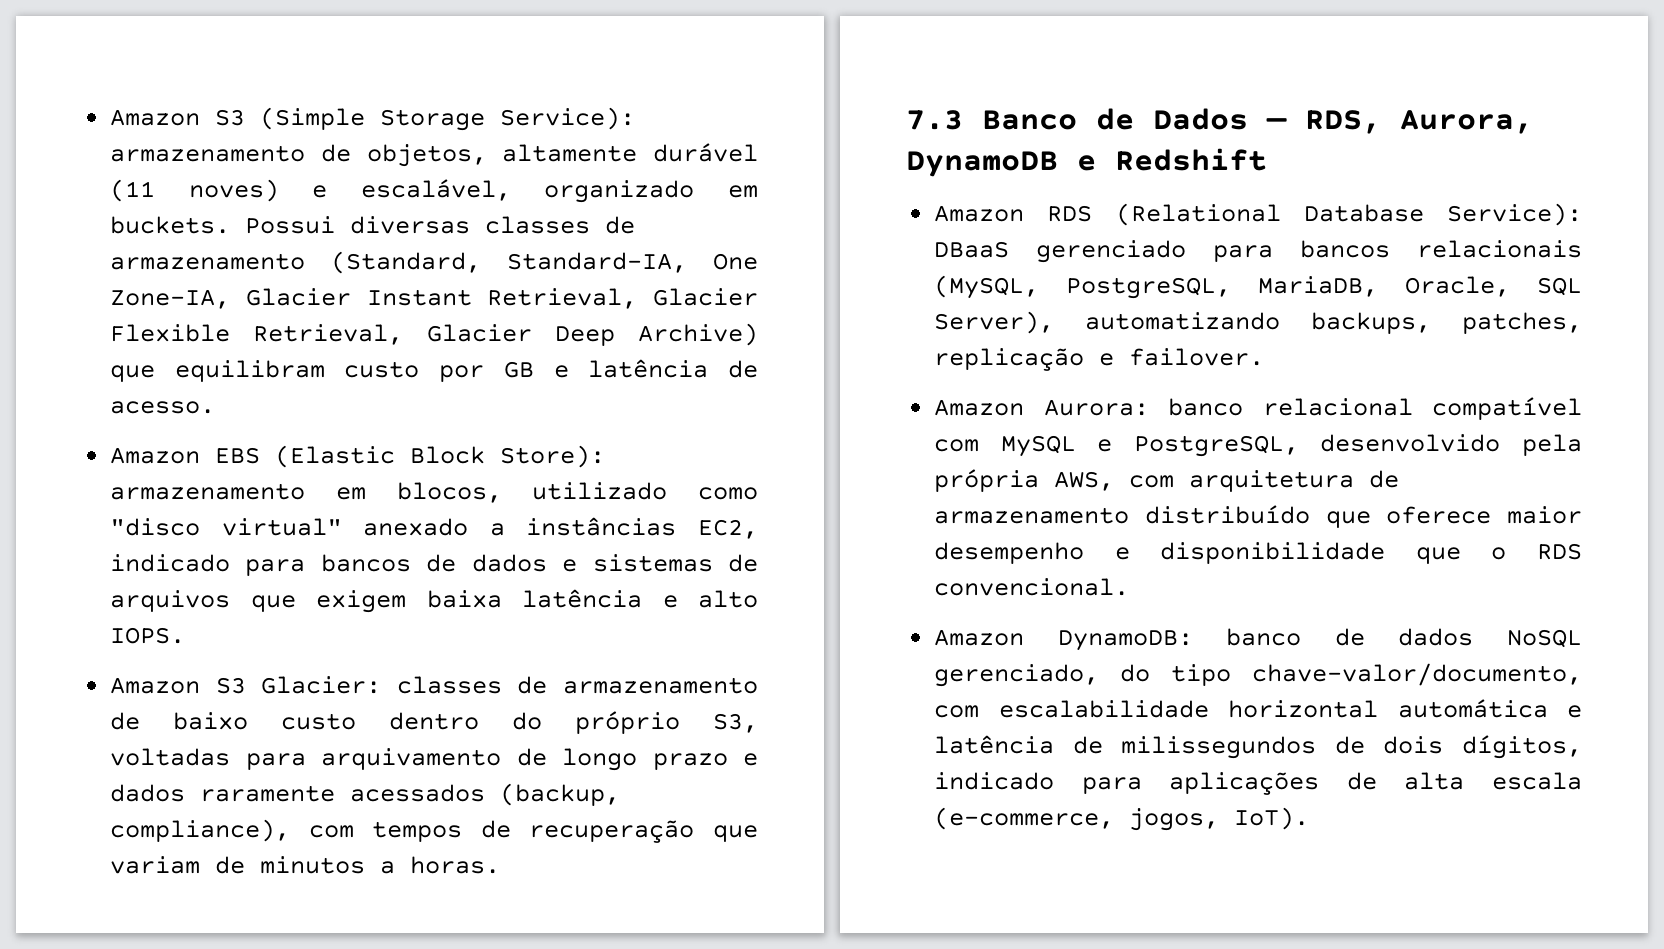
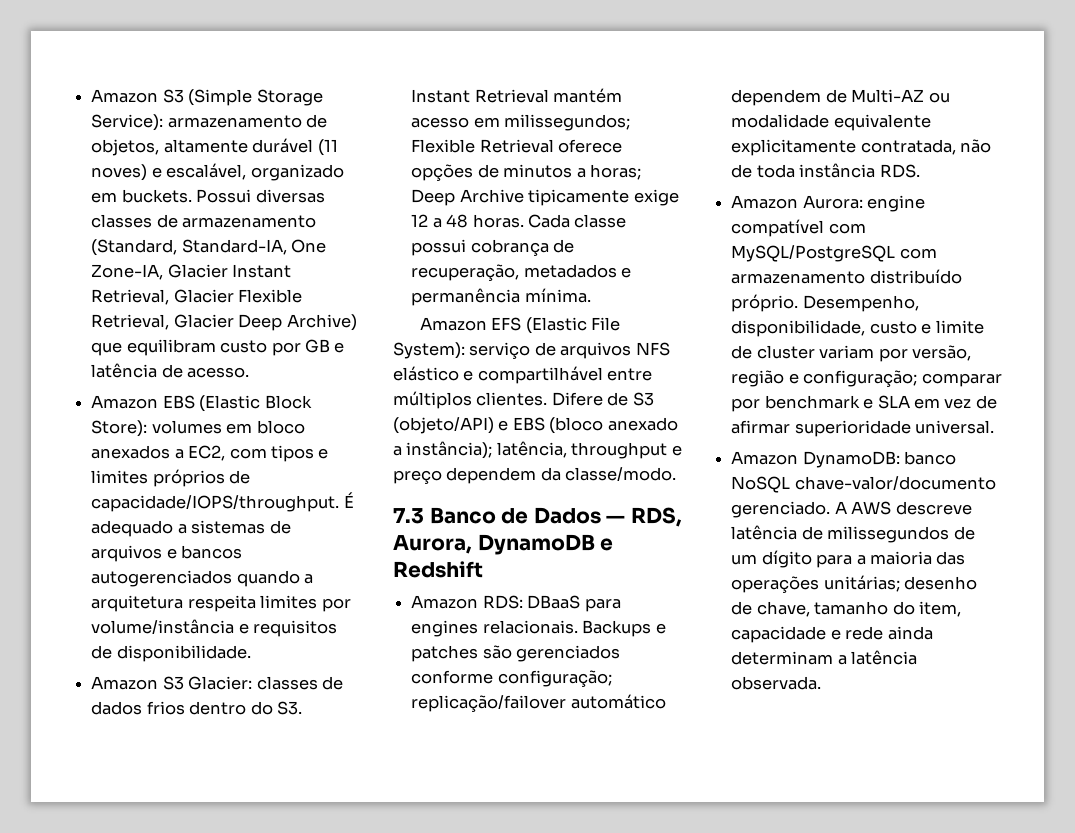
[110,482,758,503] [110,517,759,539] [110,554,758,576] [110,589,758,613] [110,627,186,644] armazenamento em blocos, utilizado como "disco virtual" anexado a instâncias EC2, indicado para bancos de dados e sistemas de arquivos que exigem baixa latência e alto IOPS. -> [151,420,305,434] [91,445,329,462] [91,469,251,487] [91,492,354,512] [91,520,291,537] [91,545,243,562] [91,570,314,587] [91,595,351,612] [91,619,338,637] [91,645,251,662] volumes em bloco anexados a EC2, com tipos e limites próprios de capacidade/IOPS/throughput. É adequado a sistemas de arquivos e bancos autogerenciados quando a arquitetura respeita limites por volume/instância e requisitos de disponibilidade.
[563,677,759,694] [110,711,759,734] [110,748,758,771] [110,783,621,806] [110,819,759,843] [110,856,501,874] armazenamento de baixo custo dentro do próprio S3, voltadas para arquivamento de longo prazo e dados raramente acessados (backup, compliance), com tempos de recuperação que variam de minutos a horas. -> [91,701,302,715] [411,88,623,103] [411,114,631,131] [411,139,623,153] [411,164,641,181] [411,189,679,206] [411,214,627,228] [411,239,575,256] [411,264,632,281] [411,288,591,306] [419,317,621,334] [393,342,670,359] [393,366,653,384] [393,391,654,409] [393,417,678,434] [393,441,682,459] [393,467,677,484] dados frios dentro do S3. Instant Retrieval mantém acesso em milissegundos; Flexible Retrieval oferece opções de minutos a horas; Deep Archive tipicamente exige 12 a 48 horas. Cada classe possui cobrança de recuperação, metadados e permanência mínima. // Amazon EFS (Elastic File System): serviço de arquivos NFS elástico e compartilhável entre múltiplos clientes. Difere de S3 (objeto/API) e EBS (bloco anexado a instância); latência, throughput e preço dependem da classe/modo.
[1047,203,1582,226] [934,240,1582,263] [934,275,1582,299] [934,311,1582,334] [934,348,1265,371] [934,397,1582,420] [934,434,1582,457] [934,469,1400,492] [934,505,1582,528] [934,542,1582,564] [934,578,1130,596] [934,628,1582,651] [934,663,1582,687] [934,699,1582,718] [934,735,1582,759] [934,772,1582,795] [934,807,1310,831] RDS (Relational Database Service): DBaaS gerenciado para bancos relacionais (MySQL, PostgreSQL, MariaDB, Oracle, SQL Server), automatizando backups, patches, replicação e failover. // Amazon Aurora: banco relacional compatível com MySQL e PostgreSQL, desenvolvido pela própria AWS, com arquitetura de armazenamento distribuído que oferece maior desempenho e disponibilidade que o RDS convencional. // Amazon DynamoDB: banco de dados NoSQL gerenciado, do tipo chave-valor/documento, com escalabilidade horizontal automática e latência de milissegundos de dois dígitos, indicado para aplicações de alta escala (e-commerce, jogos, IoT). -> [482,595,621,612] [411,620,666,637] [411,645,621,662] [411,670,612,687] [411,694,666,712] [731,89,950,106] [731,114,931,131] [731,139,992,156] [731,163,920,178] [731,195,926,212] [731,219,866,237] [731,245,937,262] [731,269,962,284] [731,294,919,312] [731,320,984,337] [731,345,971,362] [731,370,1002,387] [731,395,997,412] [731,420,995,437] [731,451,957,468] [731,476,996,493] [731,501,972,518] [731,525,975,543] [731,550,966,568] [731,575,978,593] [731,601,961,617] [731,626,933,643] [731,650,918,665] [731,676,822,690] RDS: DBaaS para engines relacionais. Backups e patches são gerenciados conforme configuração; replicação/failover automático dependem de Multi-AZ ou modalidade equivalente explicitamente contratada, não de toda instância RDS. // Amazon Aurora: engine compatível com MySQL/PostgreSQL com armazenamento distribuído próprio. Desempenho, disponibilidade, custo e limite de cluster variam por versão, região e configuração; comparar por benchmark e SLA em vez de afirmar superioridade universal. // Amazon DynamoDB: banco NoSQL chave-valor/documento gerenciado. A AWS descreve latência de milissegundos de um dígito para a maioria das operações unitárias; desenho de chave, tamanho do item, capacidade e rede ainda determinam a latência observada.

